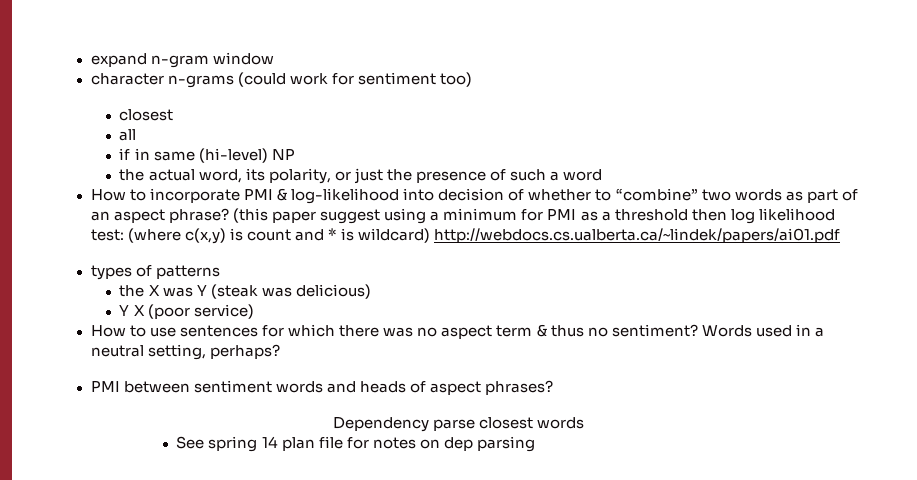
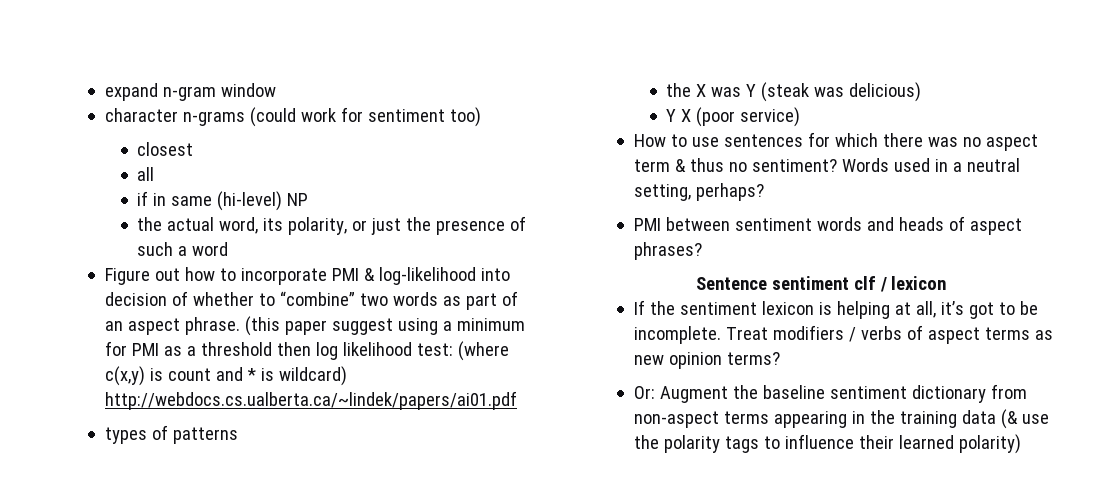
[90,189,126,201] How -> [104,267,215,285] Figure out how
[169,208,230,223] phrase? -> [184,317,240,335] phrase.
[332,417,585,432] [176,436,535,452] Dependency parse closest words // See spring 14 plan file for notes on dep parsing -> [695,276,947,292] [633,300,1038,319] [633,325,1053,344] [633,352,780,369] [633,384,1027,403] [633,409,1049,429] [633,434,1021,454] Sentence sentiment clf / lexicon // If the sentiment lexicon is helping at all, it’s got to be incomplete. Treat modifiers / verbs of aspect terms as new opinion terms? // Or: Augment the baseline sentiment dictionary from non-aspect terms appearing in the training data (& use the polarity tags to influence their learned polarity)

